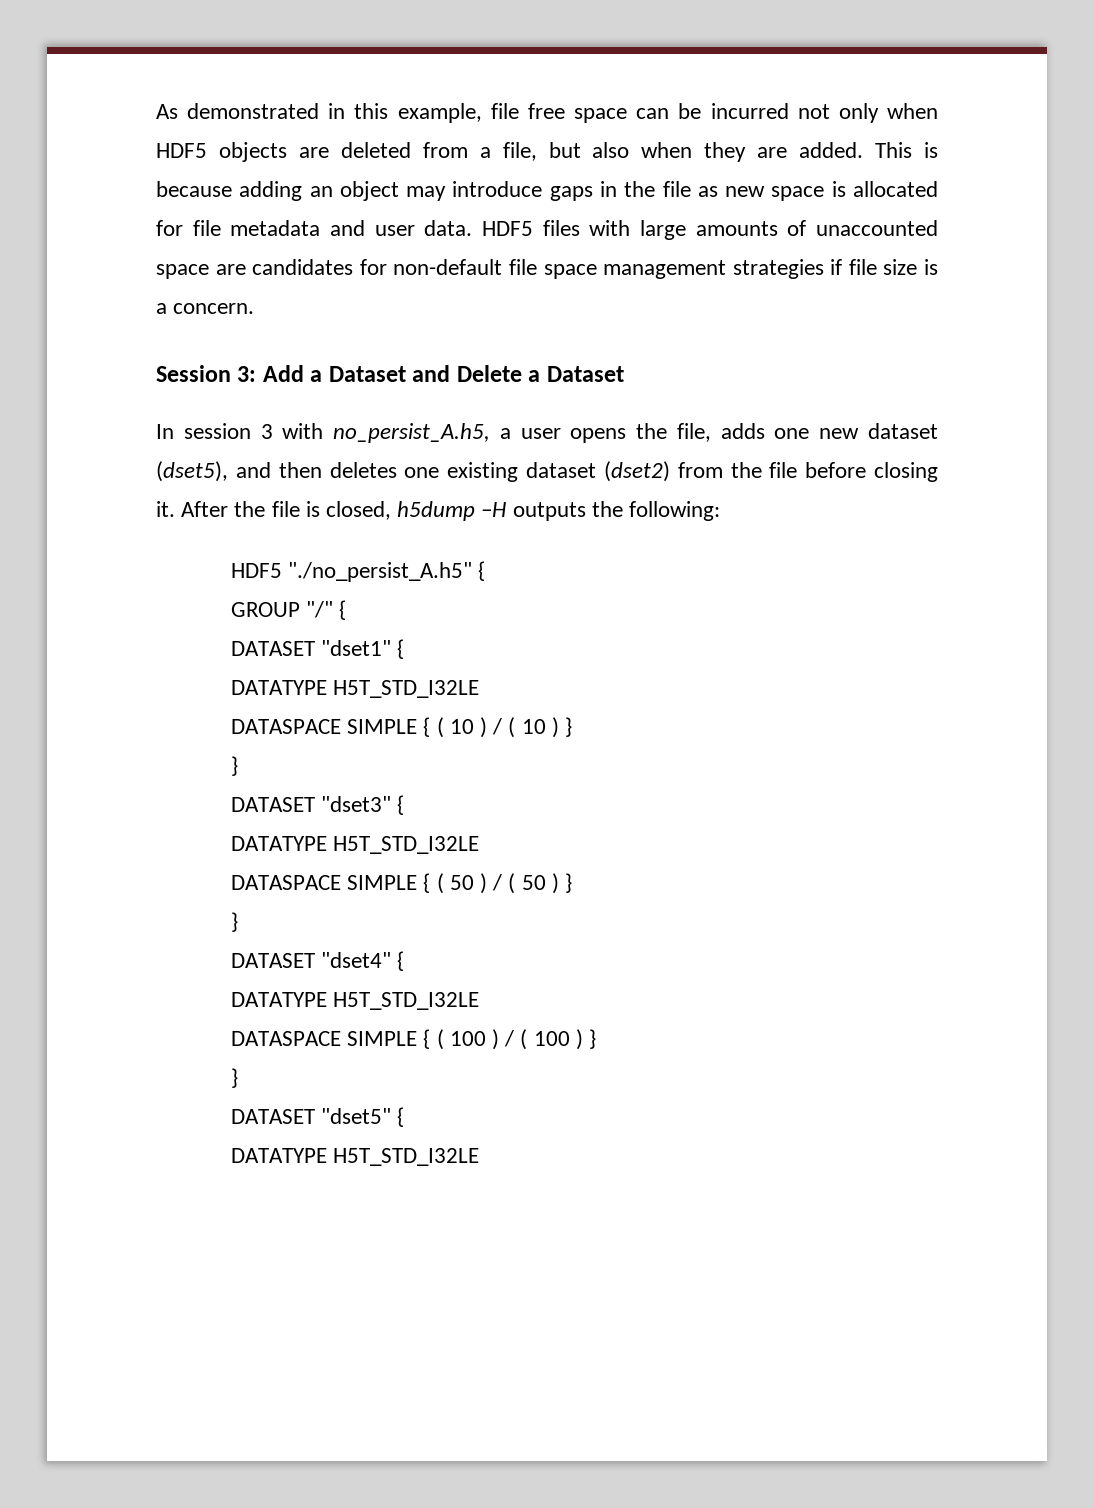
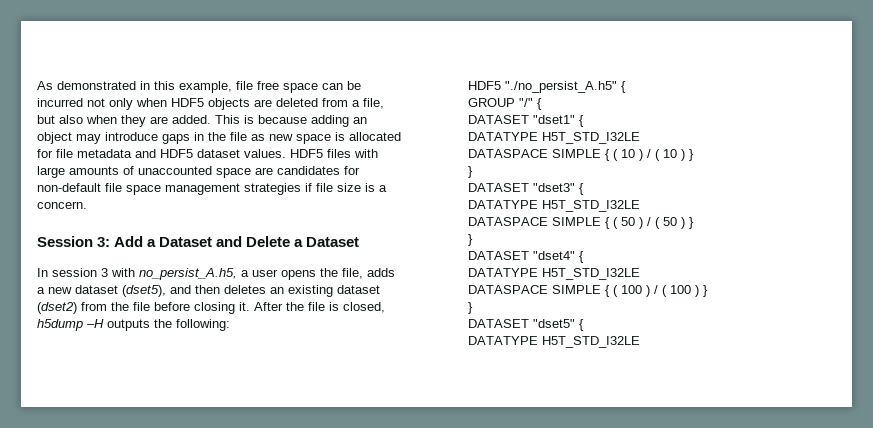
[374,220,473,236] user data. -> [160,149,286,158] HDF5 dataset values.
[774,428,810,439] one -> [37,287,45,294] a
[404,467,440,478] one -> [270,287,284,294] an

